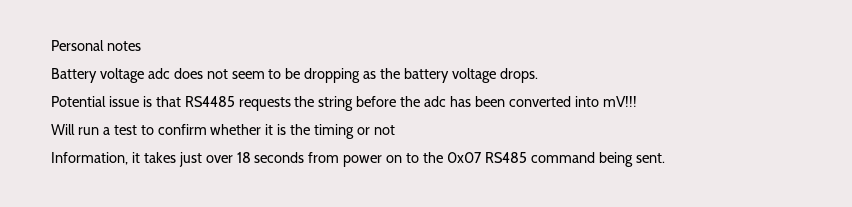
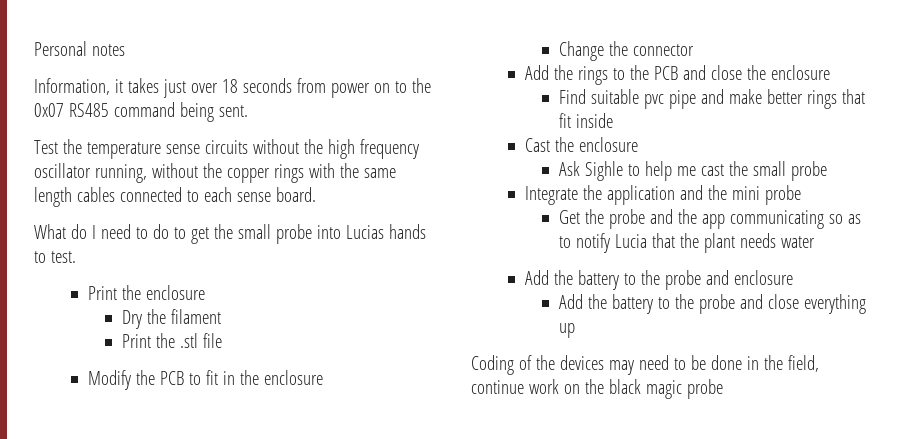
[51,68,538,83] [51,96,637,111] [51,124,395,139] // Battery voltage adc does not seem to be dropping as the battery voltage drops. // Potential issue is that RS4485 requests the string before the adc has been converted into mV!!! // Will run a test to confirm whether it is the timing or not -> (125, 50) none
(665, 158) none -> [34,139,419,159] [34,163,396,183] [34,187,316,207] [34,224,426,244] [34,251,76,263] [88,285,206,300] [121,309,221,329] [121,333,222,348] [88,370,324,390] [558,41,694,61] [525,65,831,85] [558,89,865,109] [558,113,613,128] [525,137,639,152] [558,161,827,181] [525,185,802,205] [558,209,861,229] [558,233,815,253] [525,270,794,290] [558,294,866,314] [558,323,575,338] [471,355,819,375] [471,379,723,399] // Test the temperature sense circuits without the high frequency oscillator running, without the copper rings with the same length cables connected to each sense board. // What do I need to do to get the small probe into Lucias hands to test. // Print the enclosure // Dry the filament // Print the .stl file // Modify the PCB to fit in the enclosure // Change the connector // Add the rings to the PCB and close the enclosure // Find suitable pvc pipe and make better rings that fit inside // Cast the enclosure // Ask Sighle to help me cast the small probe // Integrate the application and the mini probe // Get the probe and the app communicating so as to notify Lucia that the plant needs water // Add the battery to the probe and enclosure // Add the battery to the probe and close everything up // Coding of the devices may need to be done in the field, continue work on the black magic probe

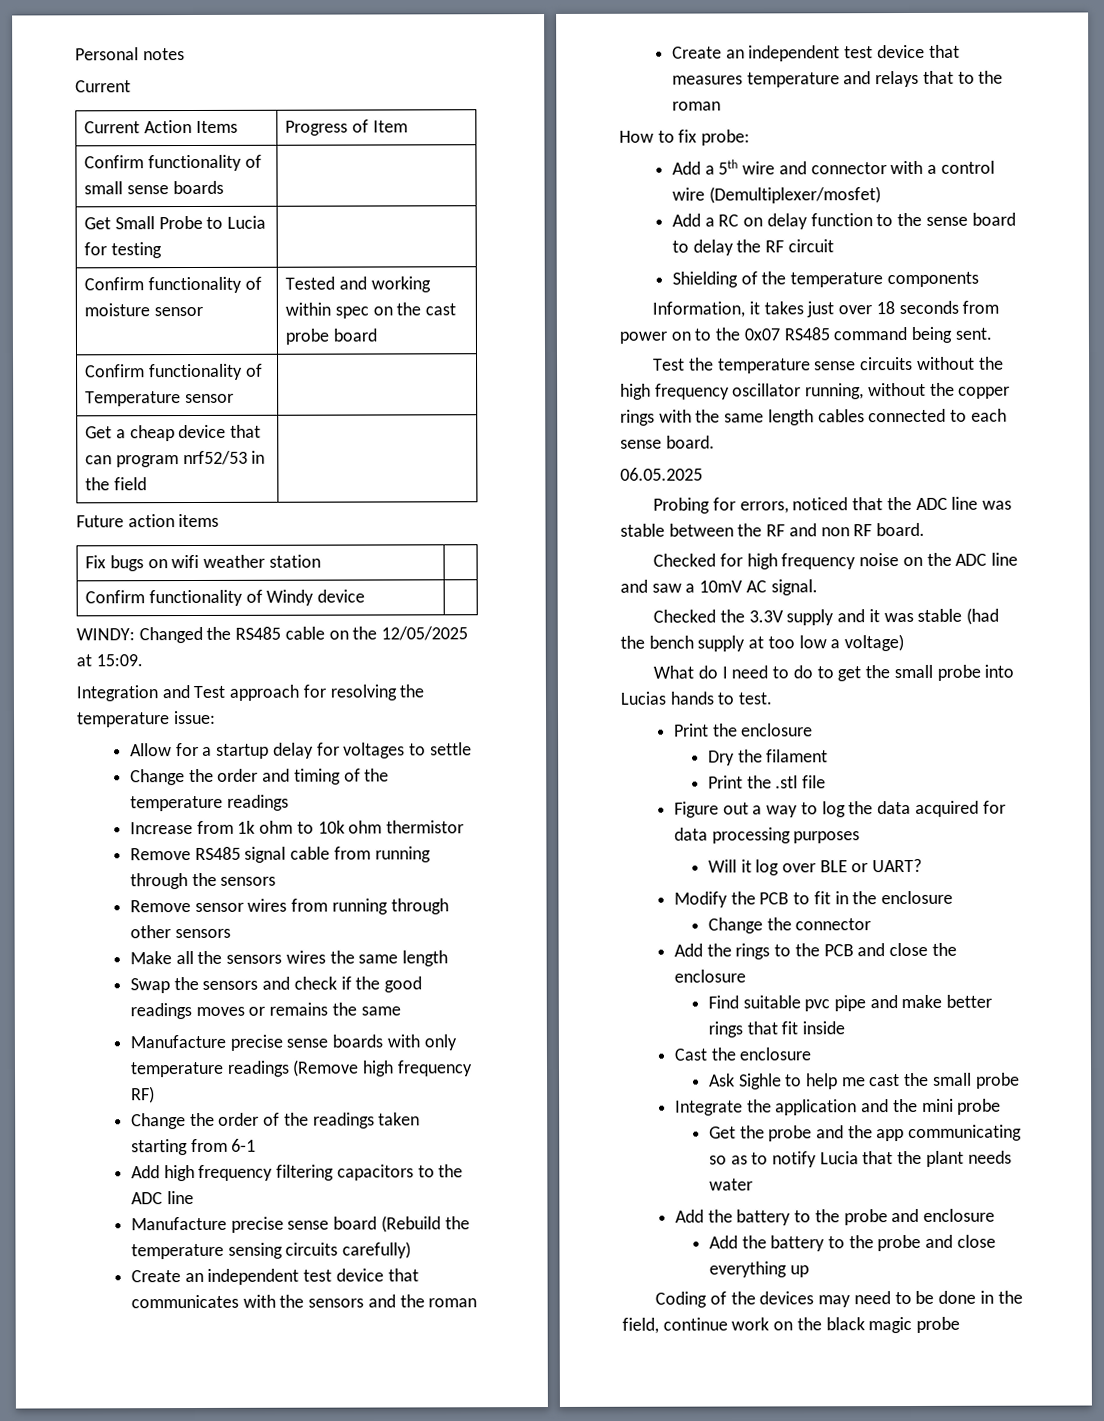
(125, 50) none -> [75,80,131,93] [84,120,238,134] [285,119,408,136] [84,154,262,172] [84,180,224,195] [84,215,267,230] [84,242,162,259] [84,276,262,294] [84,303,203,317] [285,276,431,293] [285,302,457,319] [285,328,377,345] [85,363,263,381] [85,391,234,407] [85,424,262,442] [85,450,266,468] [85,477,147,491] [76,513,220,528] [85,554,321,572] [85,589,366,607] [76,626,469,644] [76,654,143,667] [76,684,425,702] [77,710,216,728] [130,742,472,759] [130,768,390,786] [130,794,289,812] [130,820,465,835] [130,846,431,863] [130,872,277,890] [130,898,449,915] [130,925,231,939] [130,950,449,967] [130,976,423,994] [130,1002,401,1020] [130,1034,457,1051] [130,1059,473,1078] [131,1086,156,1104] [131,1112,421,1130] [131,1138,257,1156] [131,1164,464,1182] [131,1191,194,1205] [131,1215,470,1233] [131,1241,412,1260] [131,1268,419,1285] [131,1294,478,1309] [672,44,960,62] [672,70,1004,88] [672,101,722,111] [619,129,751,146] [672,159,995,175] [672,186,881,204] [672,212,1016,230] [672,239,834,256] [672,271,979,288] // Current // Current Action Items | Progress of Item // Confirm functionality of small sense boards | // Get Small Probe to Lucia for testing | // Confirm functionality of moisture sensor | Tested and working within spec on the cast probe board // Confirm functionality of Temperature sensor | // Get a cheap device that can program nrf52/53 in the field | // Future action items // Fix bugs on wifi weather station | // Confirm functionality of Windy device | // WINDY: Changed the RS485 cable on the 12/05/2025 at 15:09. // Integration and Test approach for resolving the temperature issue: // Allow for a startup delay for voltages to settle // Change the order and timing of the temperature readings // Increase from 1k ohm to 10k ohm thermistor // Remove RS485 signal cable from running through the sensors // Remove sensor wires from running through other sensors // Make all the sensors wires the same length // Swap the sensors and check if the good readings moves or remains the same // Manufacture precise sense boards with only temperature readings (Remove high frequency RF) // Change the order of the readings taken starting from 6-1 // Add high frequency filtering capacitors to the ADC line // Manufacture precise sense board (Rebuild the temperature sensing circuits carefully) // Create an independent test device that communicates with the sensors and the roman // Create an independent test device that measures temperature and relays that to the roman // How to fix probe: // Add a 5th wire and connector with a control wire (Demultiplexer/mosfet) // Add a RC on delay function to the sense board to delay the RF circuit // Shielding of the temperature components
(316, 194) none -> [620,467,703,481] [653,496,1013,514] [620,522,926,537] [653,552,1019,570] [620,579,818,596] [653,607,1000,626] [620,634,905,652] // 06.05.2025 // Probing for errors, noticed that the ADC line was stable between the RF and non RF board. // Checked for high frequency noise on the ADC line and saw a 10mV AC signal. // Checked the 3.3V supply and it was stable (had the bench supply at too low a voltage)
(222, 340) none -> [674,800,1006,818] [674,827,861,844] [707,858,923,876] // Figure out a way to log the data acquired for data processing purposes // Will it log over BLE or UART?

